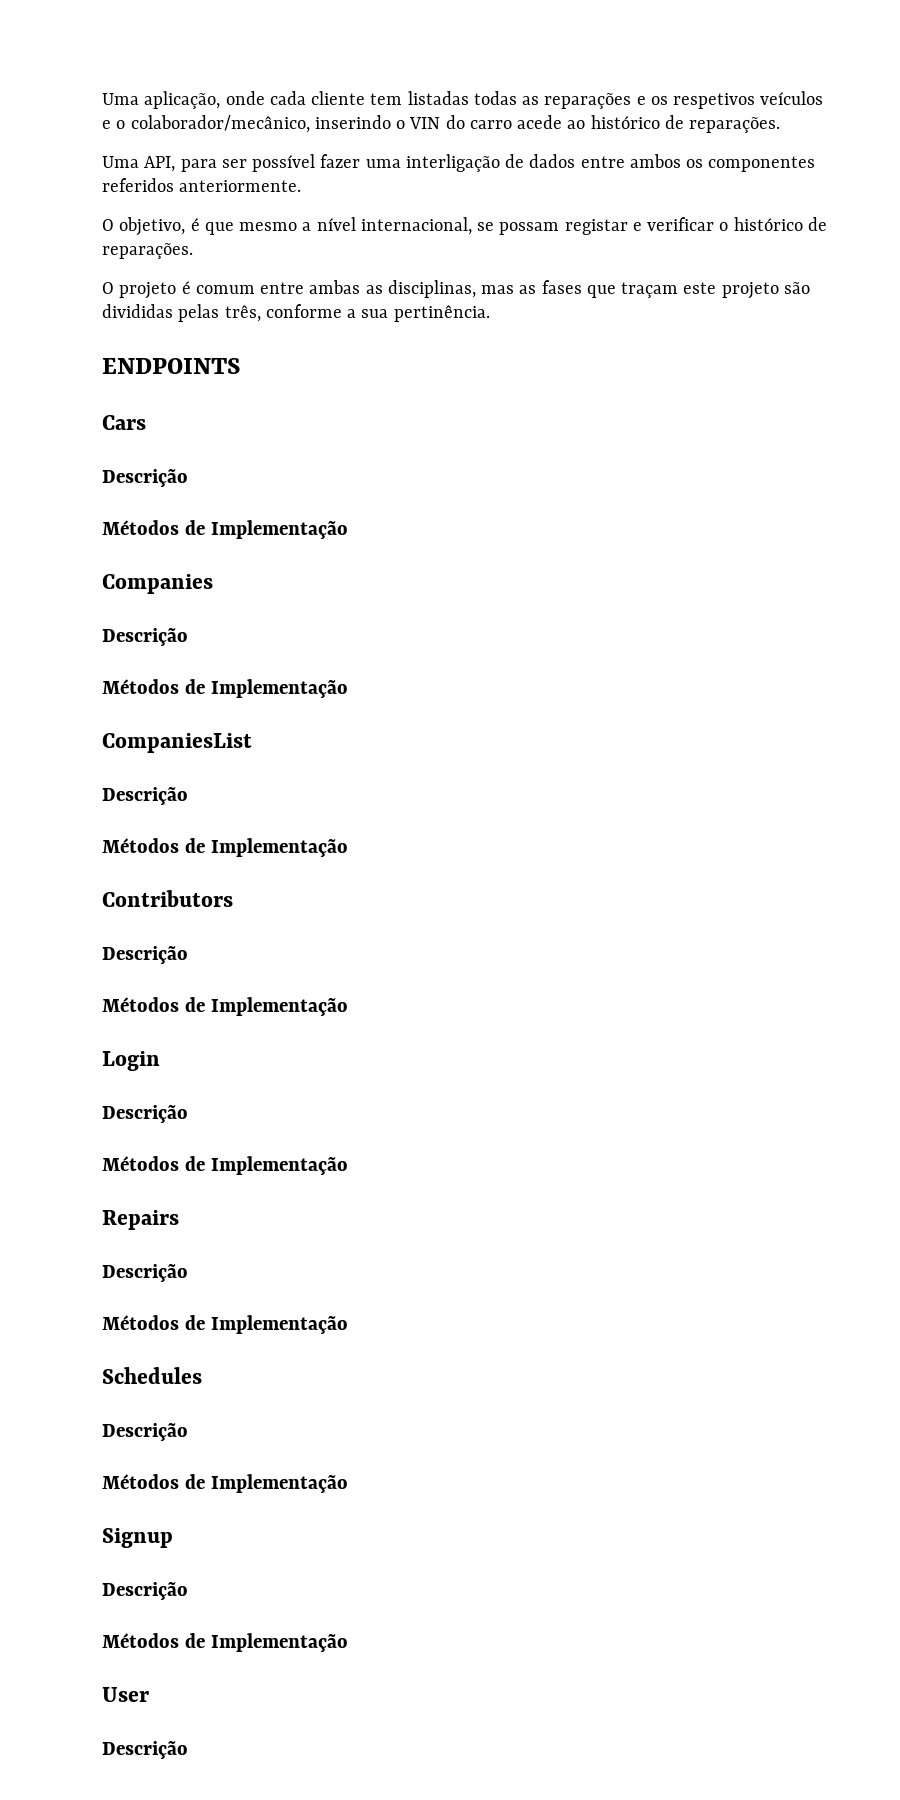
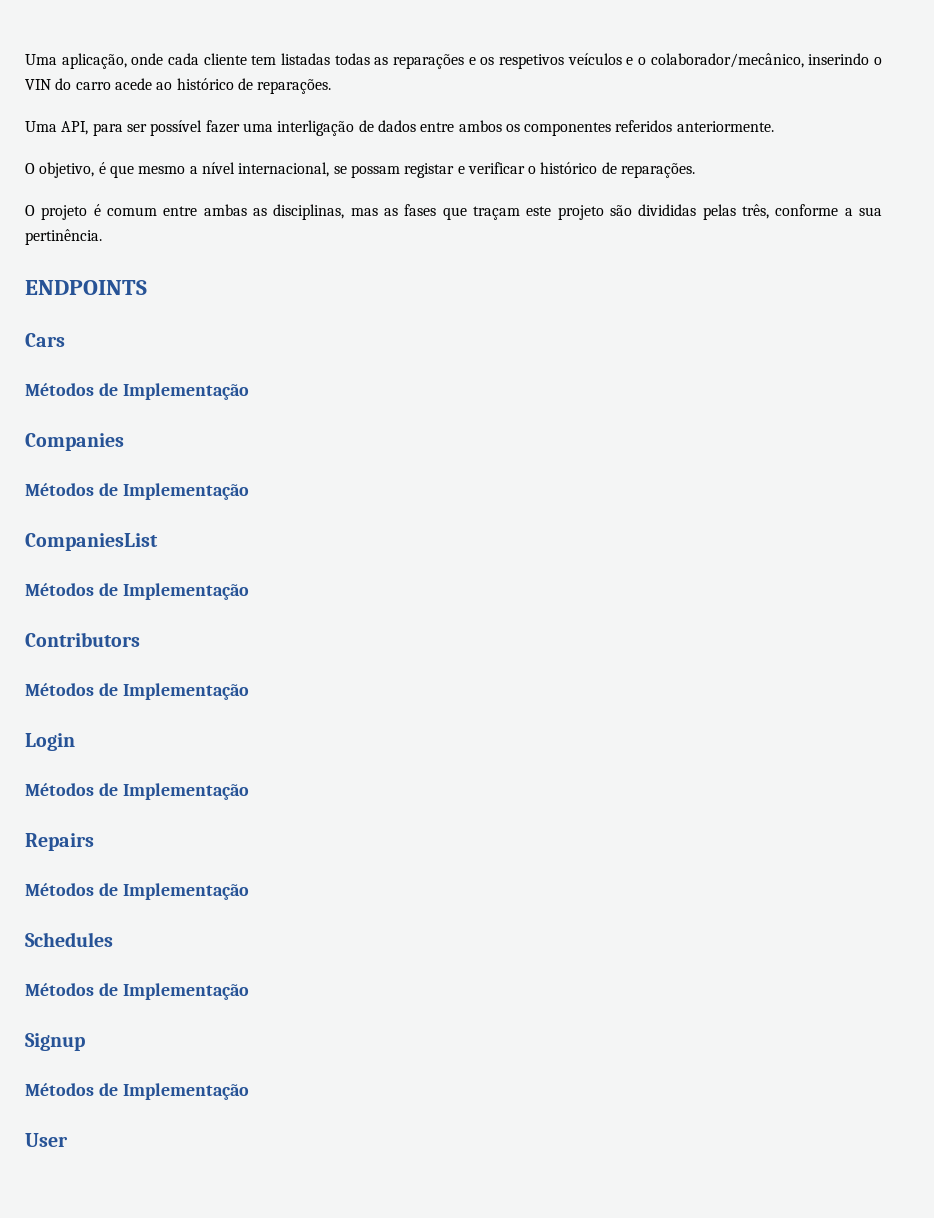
[102,468,188,487] // Descrição -> (65, 340) none
[102,627,188,646] // Descrição -> (124, 442) none
[102,786,188,805] // Descrição -> (158, 542) none
[102,945,188,964] // Descrição -> (140, 639) none
[102,1104,188,1123] // Descrição -> (75, 742) none
[102,1263,188,1282] // Descrição -> (94, 842) none
[102,1422,188,1441] // Descrição -> (113, 939) none
[102,1581,188,1600] // Descrição -> (85, 1042) none
[102,1740,188,1759] // Descrição -> (68, 1140) none

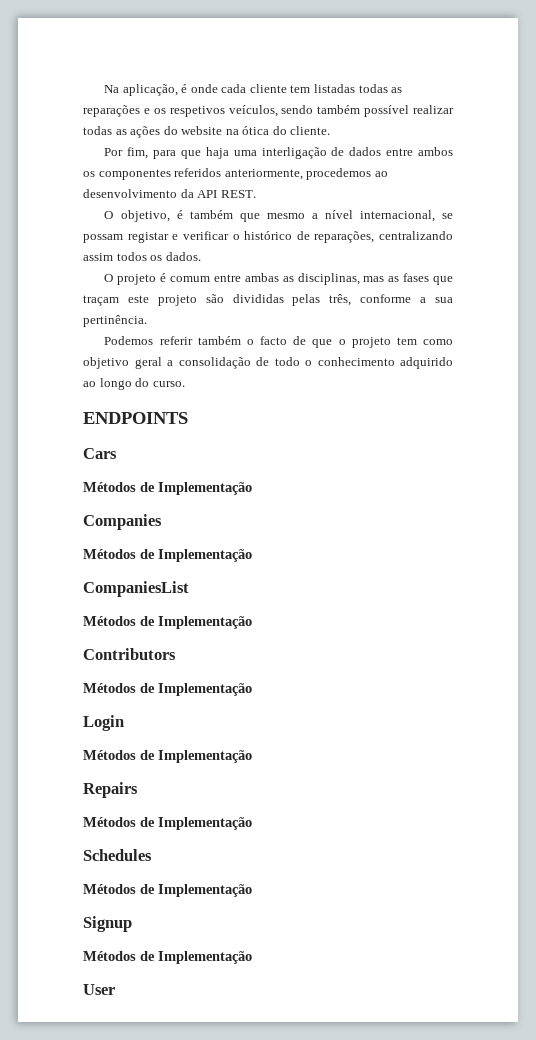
[25,53,127,69] Uma aplicação, -> [104,84,188,96] Na aplicação, é
[567,53,882,68] [25,78,332,94] [25,120,240,136] veículos e o colaborador/mecânico, inserindo o VIN do carro acede ao histórico de reparações. // Uma API, para ser possível fazer -> [228,105,454,117] [83,126,331,138] [104,147,229,159] veículos, sendo também possível realizar todas as ações do website na ótica do cliente. // Por fim, para que haja
[676,121,774,132] anteriormente. -> [224,168,388,180] [83,189,256,198] anteriormente, procedemos ao desenvolvimento da API REST.
(106, 168) none -> [189,210,233,219] também
[621,163,696,178] reparações. -> [314,231,453,243] [83,252,201,261] reparações, centralizando assim todos os dados.
(102, 237) none -> [104,336,453,348] [83,357,453,369] [83,378,185,390] // Podemos referir também o facto de que o projeto tem como objetivo geral a consolidação de todo o conhecimento adquirido ao longo do curso.

